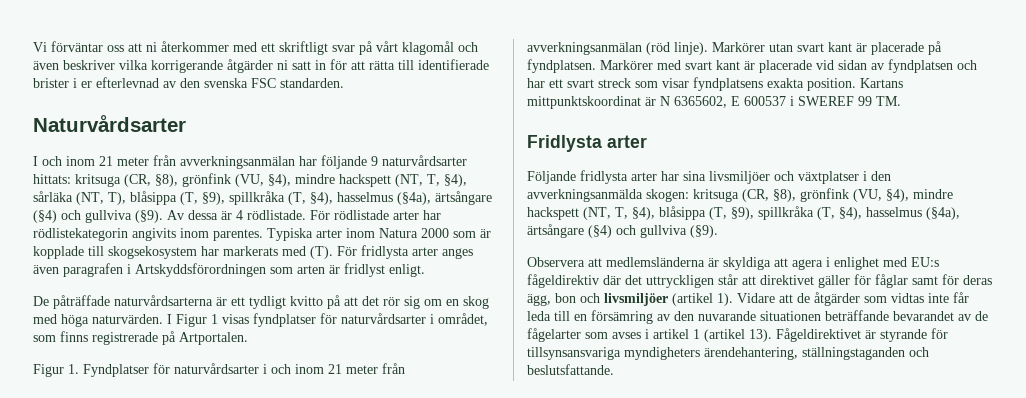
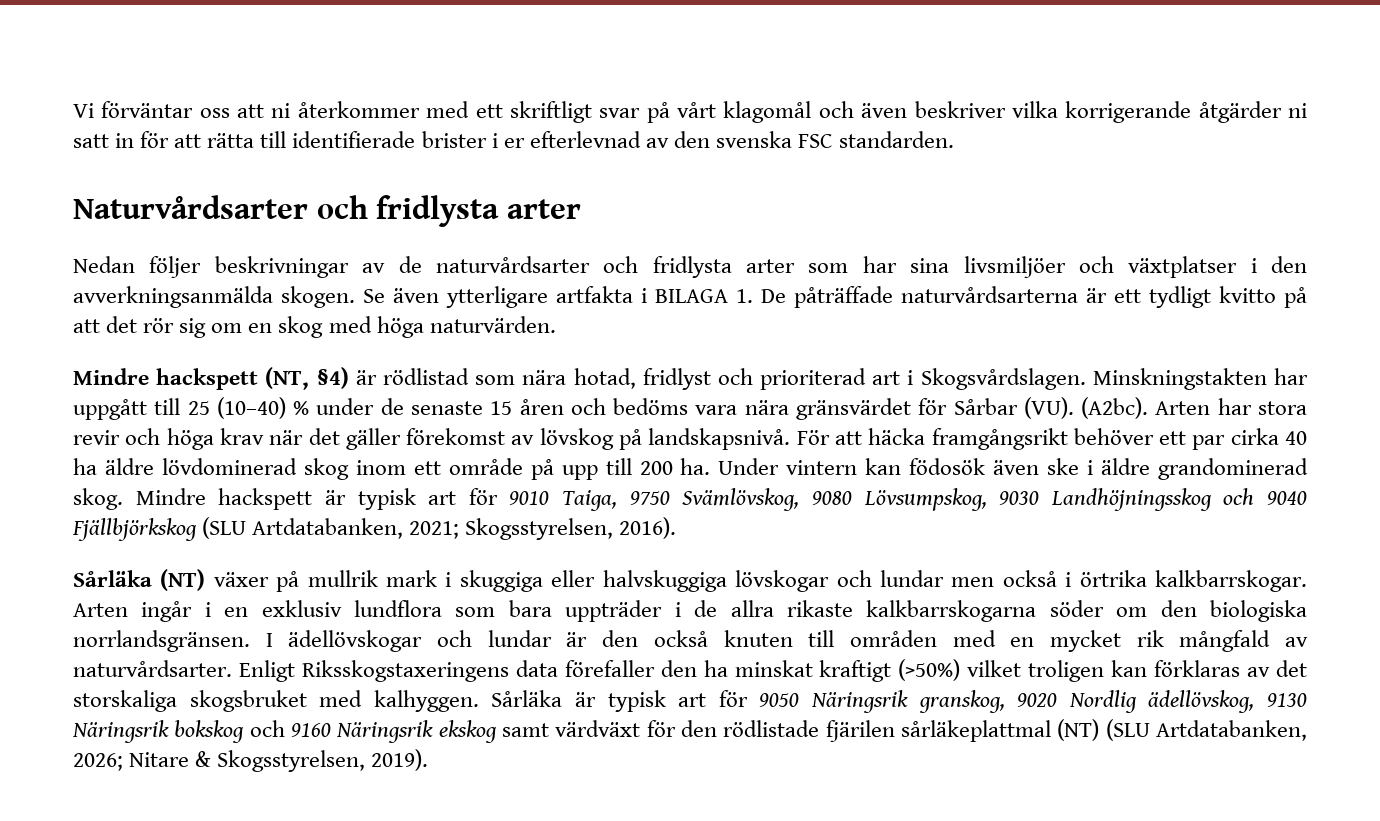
[33,155,467,169] [33,173,467,187] [33,191,492,205] [33,210,441,223] [33,228,491,241] [33,245,473,259] [33,263,425,277] // I och inom 21 meter från avverkningsanmälan har följande 9 naturvårdsarter hittats: kritsuga (CR, §8), grönfink (VU, §4), mindre hackspett (NT, T, §4), sårläka (NT, T), blåsippa (T, §9), spillkråka (T, §4), hasselmus (§4a), ärtsångare (§4) och gullviva (§9). Av dessa är 4 rödlistade. För rödlistade arter har rödlistekategorin angivits inom parentes. Typiska arter inom Natura 2000 som är kopplade till skogsekosystem har markerats med (T). För fridlysta arter anges även paragrafen i Artskyddsförordningen som arten är fridlyst enligt. // -> [316,195,581,227] [73,256,1307,278] [73,286,753,308] och fridlysta arter // Nedan följer beskrivningar av de naturvårdsarter och fridlysta arter som har sina livsmiljöer och växtplatser i den avverkningsanmälda skogen. Se även ytterligare artfakta i BILAGA 1.
[167,313,488,327] [33,331,248,345] [33,363,405,377] [527,41,942,55] [527,59,977,73] [527,77,903,91] [527,96,901,109] [527,135,647,152] [527,170,891,184] [527,188,953,202] [527,206,960,220] [527,224,718,238] [527,257,939,270] [527,274,992,288] [527,292,969,306] [527,310,988,324] [527,328,948,342] [527,347,929,360] [527,364,614,375] I Figur 1 visas fyndplatser för naturvårdsarter i området, som finns registrerade på Artportalen. // Figur 1. Fyndplatser för naturvårdsarter i och inom 21 meter från avverkningsanmälan (röd linje). Markörer utan svart kant är placerade på fyndplatsen. Markörer med svart kant är placerade vid sidan av fyndplatsen och har ett svart streck som visar fyndplatsens exakta position. Kartans mittpunktskoordinat är N 6365602, E 600537 i SWEREF 99 TM. // Fridlysta arter // Följande fridlysta arter har sina livsmiljöer och växtplatser i den avverkningsanmälda skogen: kritsuga (CR, §8), grönfink (VU, §4), mindre hackspett (NT, T, §4), blåsippa (T, §9), spillkråka (T, §4), hasselmus (§4a), ärtsångare (§4) och gullviva (§9). // Observera att medlemsländerna är skyldiga att agera i enlighet med EU:s fågeldirektiv där det uttryckligen står att direktivet gäller för fåglar samt för deras ägg, bon och livsmiljöer (artikel 1). Vidare att de åtgärder som vidtas inte får leda till en försämring av den nuvarande situationen beträffande bevarandet av de fågelarter som avses i artikel 1 (artikel 13). Fågeldirektivet är styrande för tillsynsansvariga myndigheters ärendehantering, ställningstaganden och beslutsfattande. -> [73,367,1308,390] [73,397,1307,420] [73,428,1307,450] [73,458,1309,480] [73,488,1307,511] [72,517,677,541] [73,569,1307,592] [73,600,1307,622] [73,630,1308,652] [73,659,1307,682] [73,690,1307,713] [72,719,1307,743] [73,749,429,772] // Mindre hackspett (NT, §4) är rödlistad som nära hotad, fridlyst och prioriterad art i Skogsvårdslagen. Minskningstakten har uppgått till 25 (10–40) % under de senaste 15 åren och bedöms vara nära gränsvärdet för Sårbar (VU). (A2bc). Arten har stora revir och höga krav när det gäller förekomst av lövskog på landskapsnivå. För att häcka framgångsrikt behöver ett par cirka 40 ha äldre lövdominerad skog inom ett område på upp till 200 ha. Under vintern kan födosök även ske i äldre grandominerad skog. Mindre hackspett är typisk art för 9010 Taiga, 9750 Svämlövskog, 9080 Lövsumpskog, 9030 Landhöjningsskog och 9040 Fjällbjörkskog (SLU Artdatabanken, 2021; Skogsstyrelsen, 2016). // Sårläka (NT) växer på mullrik mark i skuggiga eller halvskuggiga lövskogar och lundar men också i örtrika kalkbarrskogar. Arten ingår i en exklusiv lundflora som bara uppträder i de allra rikaste kalkbarrskogarna söder om den biologiska norrlandsgränsen. I ädellövskogar och lundar är den också knuten till områden med en mycket rik mångfald av naturvårdsarter. Enligt Riksskogstaxeringens data förefaller den ha minskat kraftigt (>50%) vilket troligen kan förklaras av det storskaliga skogsbruket med kalhyggen. Sårläka är typisk art för 9050 Näringsrik granskog, 9020 Nordlig ädellövskog, 9130 Näringsrik bokskog och 9160 Näringsrik ekskog samt värdväxt för den rödlistade fjärilen sårläkeplattmal (NT) (SLU Artdatabanken, 2026; Nitare & Skogsstyrelsen, 2019).

